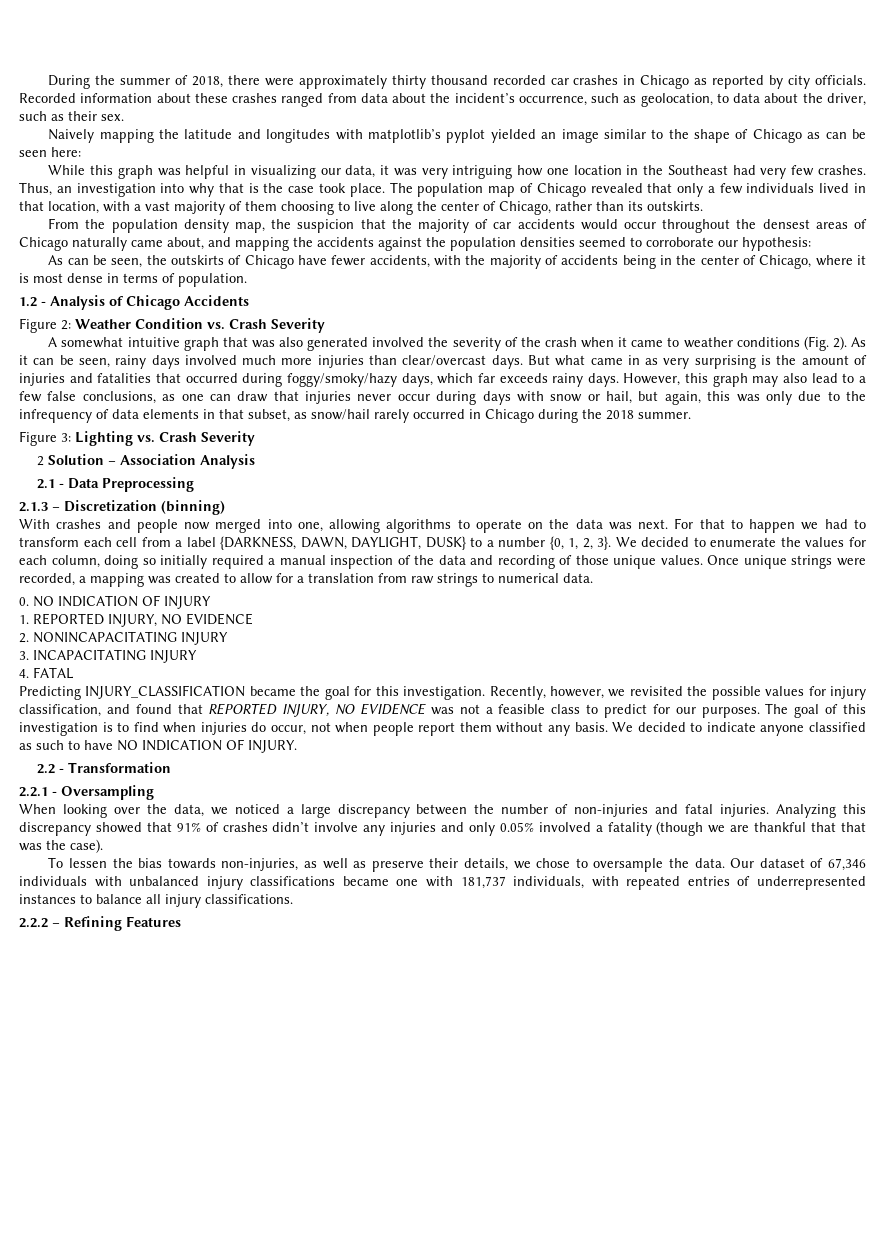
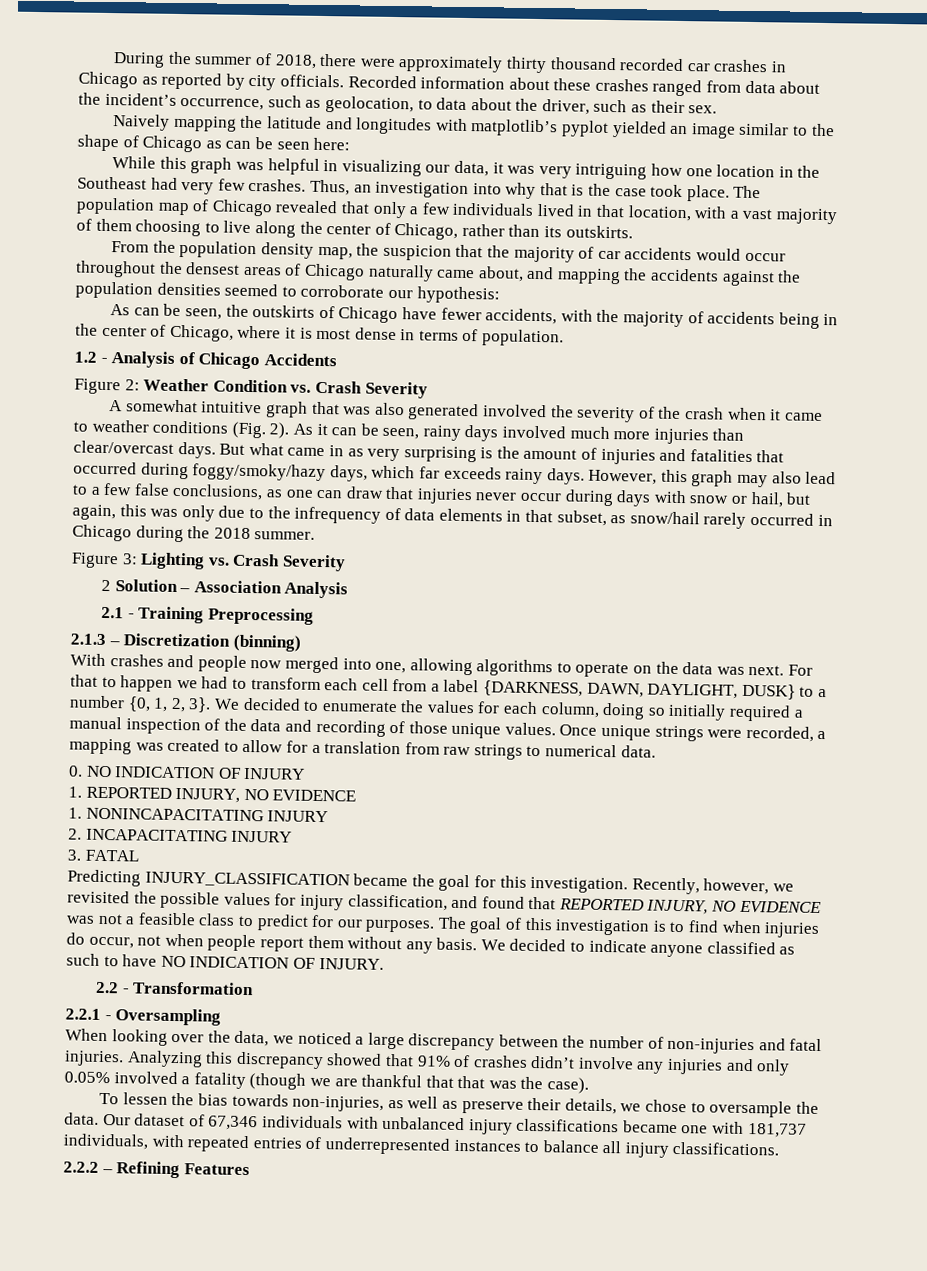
[67,478,99,489] Data -> [138,606,205,624] Training
[19,633,29,643] 2. -> [68,807,82,819] 1.
[19,651,29,660] 3. -> [68,828,82,840] 2.
[19,669,29,678] 4. -> [67,849,81,861] 3.

